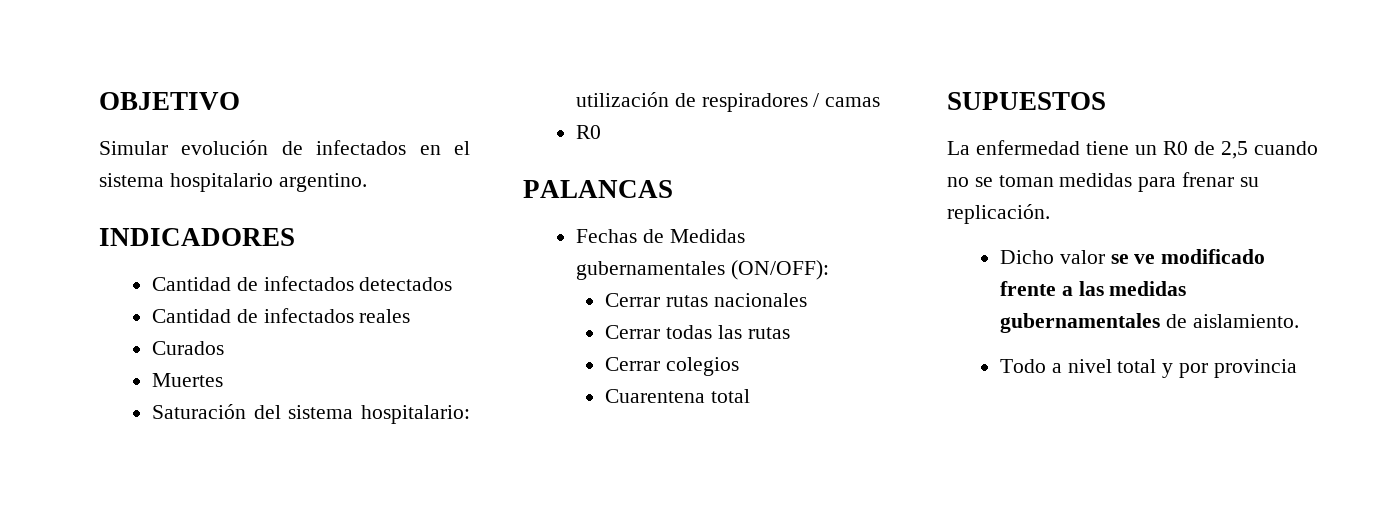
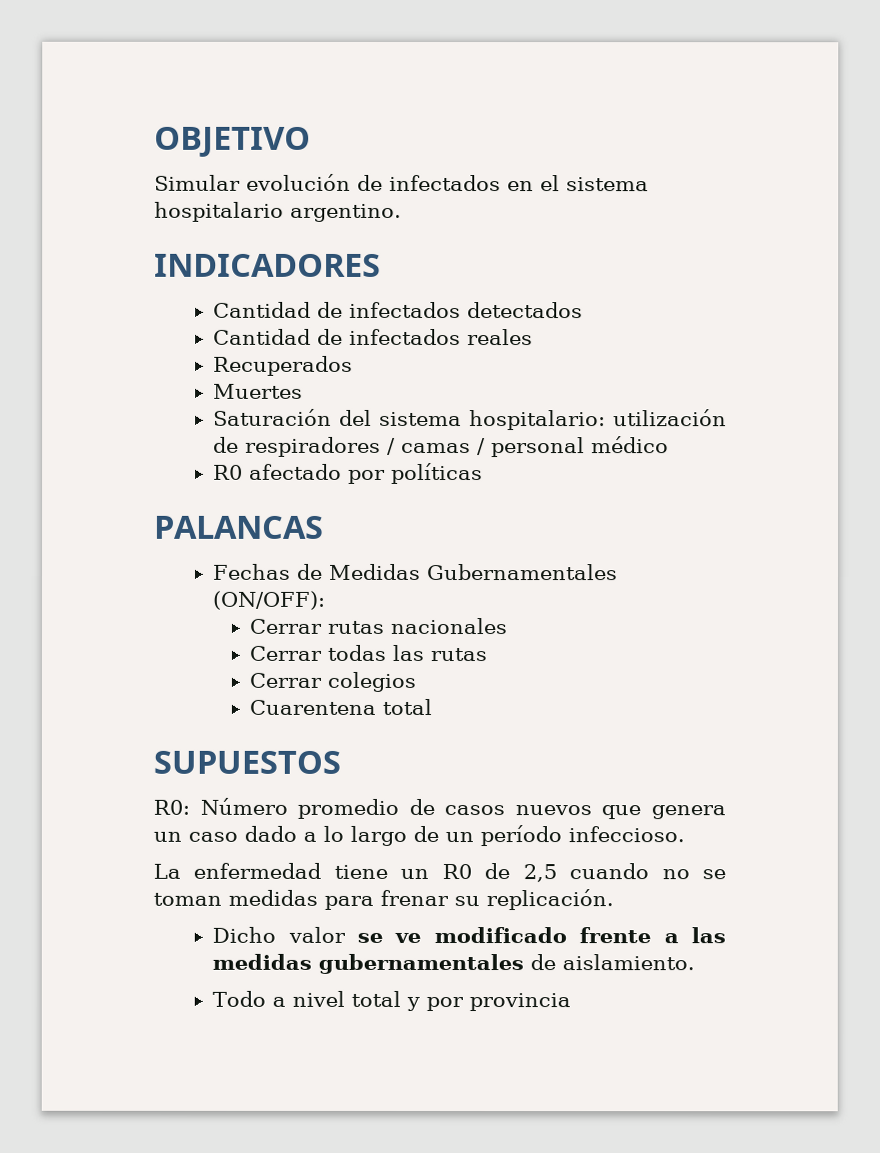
[152,341,225,355] Curados -> [213,355,354,376] Recuperados
[576,125,602,139] // R0 -> [477,436,670,458] [213,462,484,485] / personal médico // R0 afectado por políticas
[576,261,726,280] gubernamentales -> [426,563,619,581] Gubernamentales
(1106, 101) none -> [153,797,726,820] [153,825,685,847] // R0: Número promedio de casos nuevos que genera un caso dado a lo largo de un período infeccioso.

